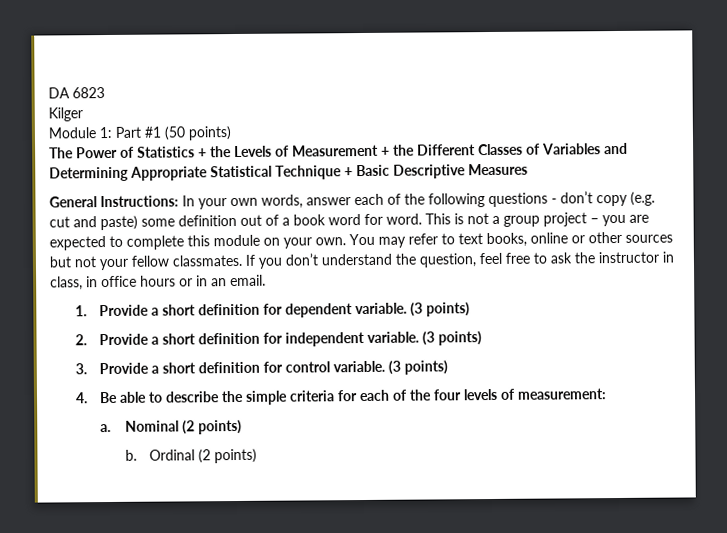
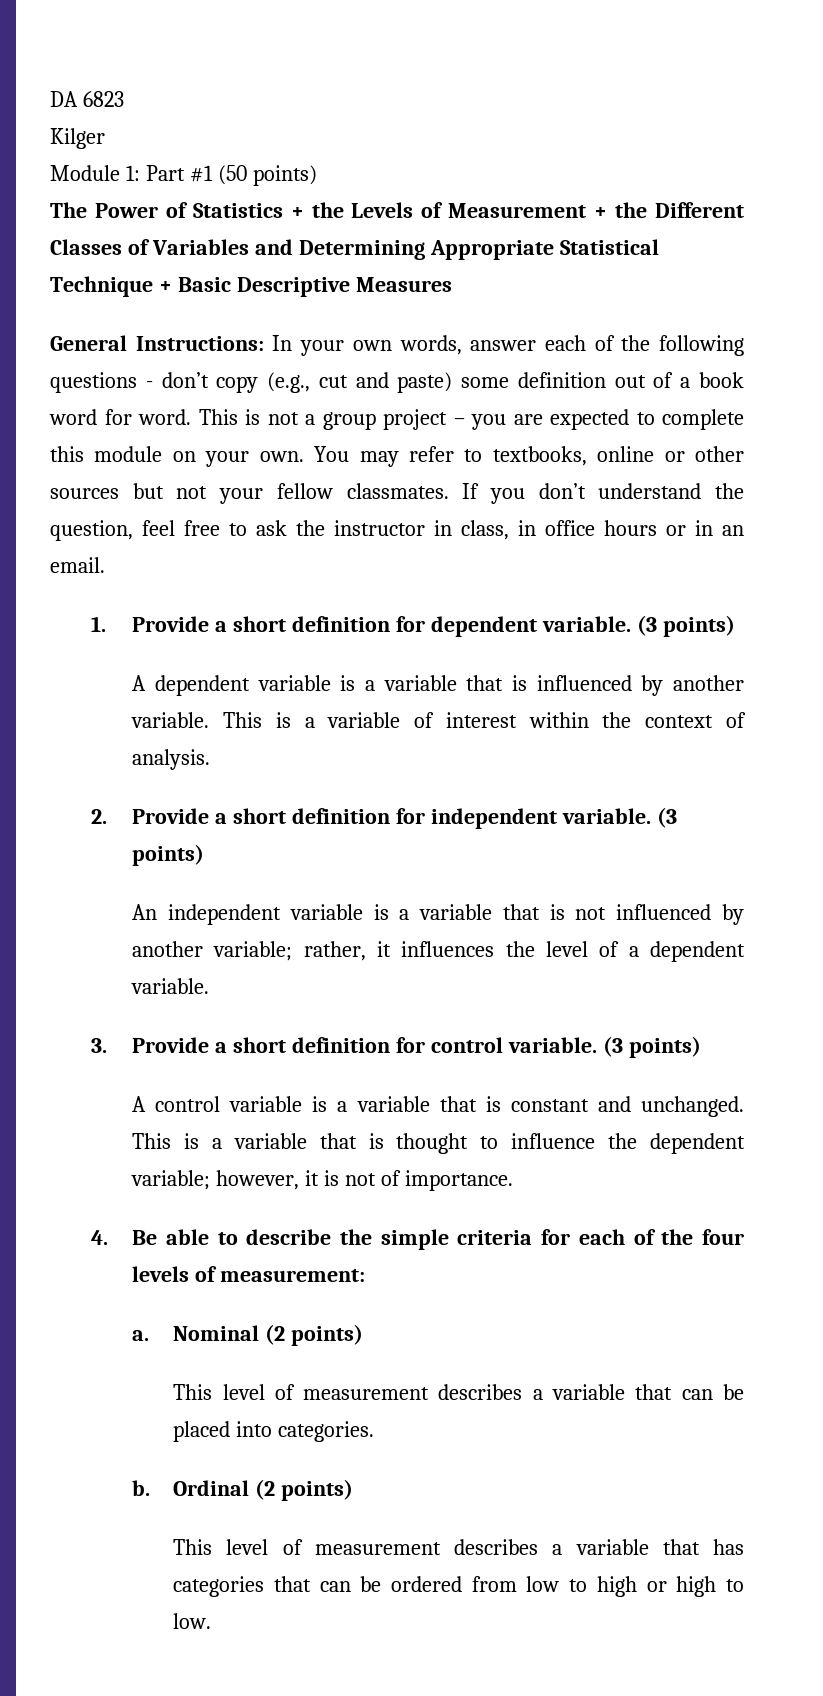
[630,191,655,206] (e.g. -> [267,372,311,393] (e.g.,
[458,232,527,248] text books, -> [492,446,587,466] textbooks,
(471, 309) none -> [132,675,745,696] [131,712,746,728] [132,749,211,770] // A dependent variable is a variable that is influenced by another variable. This is a variable of interest within the context of analysis.
(483, 338) none -> [132,904,744,925] [132,941,745,962] [131,978,210,994] // An independent variable is a variable that is not influenced by another variable; rather, it influences the level of a dependent variable.
(449, 367) none -> [132,1096,745,1117] [132,1133,746,1154] [131,1170,513,1191] // A control variable is a variable that is constant and unchanged. This is a variable that is thought to influence the dependent variable; however, it is not of importance.
[124,448,258,464] b. Ordinal (2 points) -> [173,1384,744,1400] [173,1421,375,1442] [132,1479,354,1501] [173,1539,745,1555] [173,1576,745,1597] [173,1613,212,1629] This level of measurement describes a variable that can be placed into categories. // b. Ordinal (2 points) // This level of measurement describes a variable that has categories that can be ordered from low to high or high to low.

